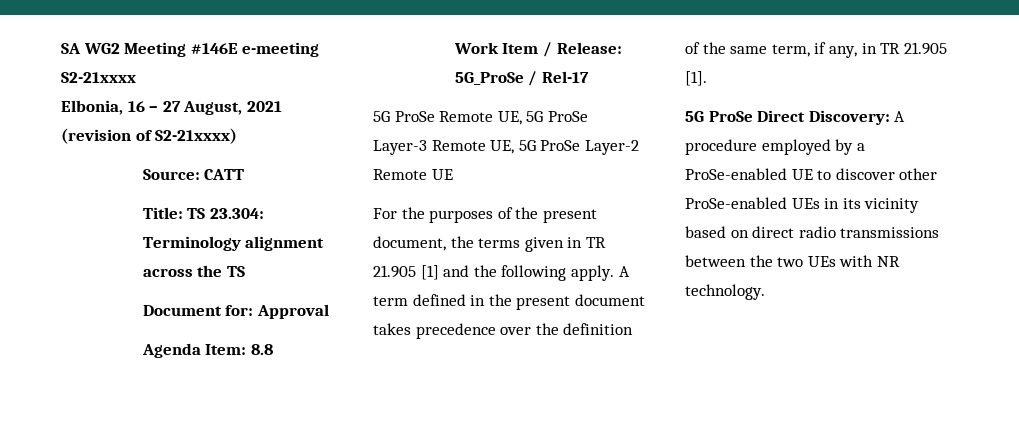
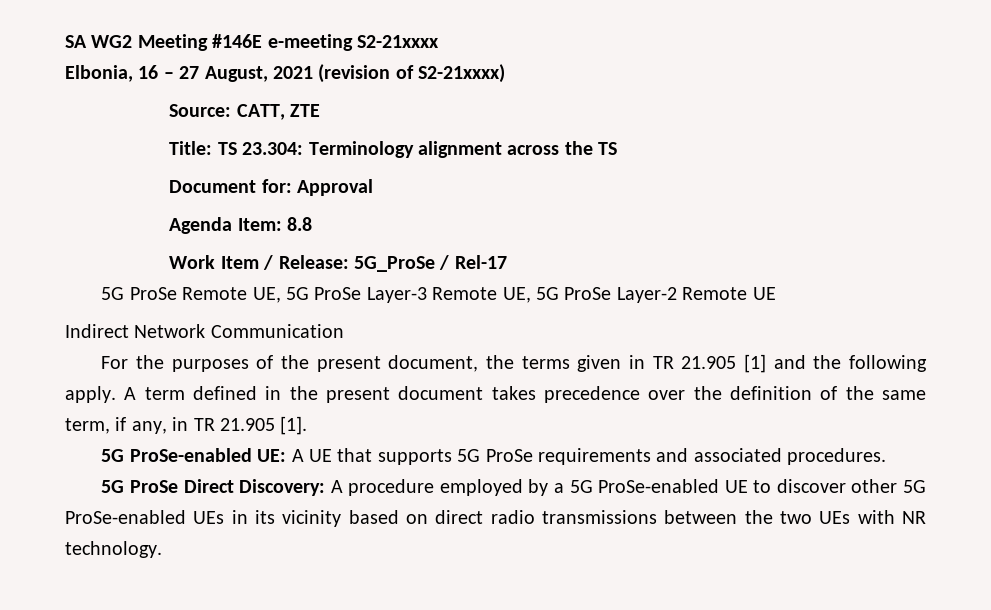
[204,169,245,180] CATT -> [236,104,321,120] CATT, ZTE
(453, 174) none -> [65,324,344,338] // Indirect Network Communication
(707, 78) none -> [101,448,887,465] // 5G ProSe-enabled UE: A UE that supports 5G ProSe requirements and associated procedures.
(865, 147) none -> [569,480,593,493] 5G
(938, 174) none -> [903,480,927,493] 5G

